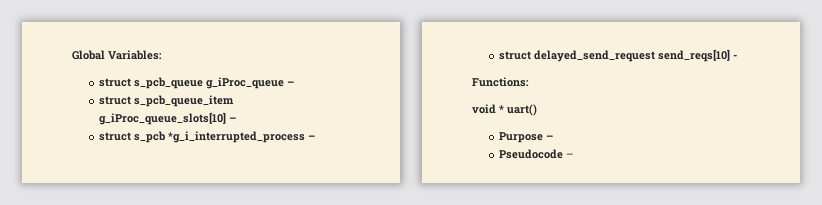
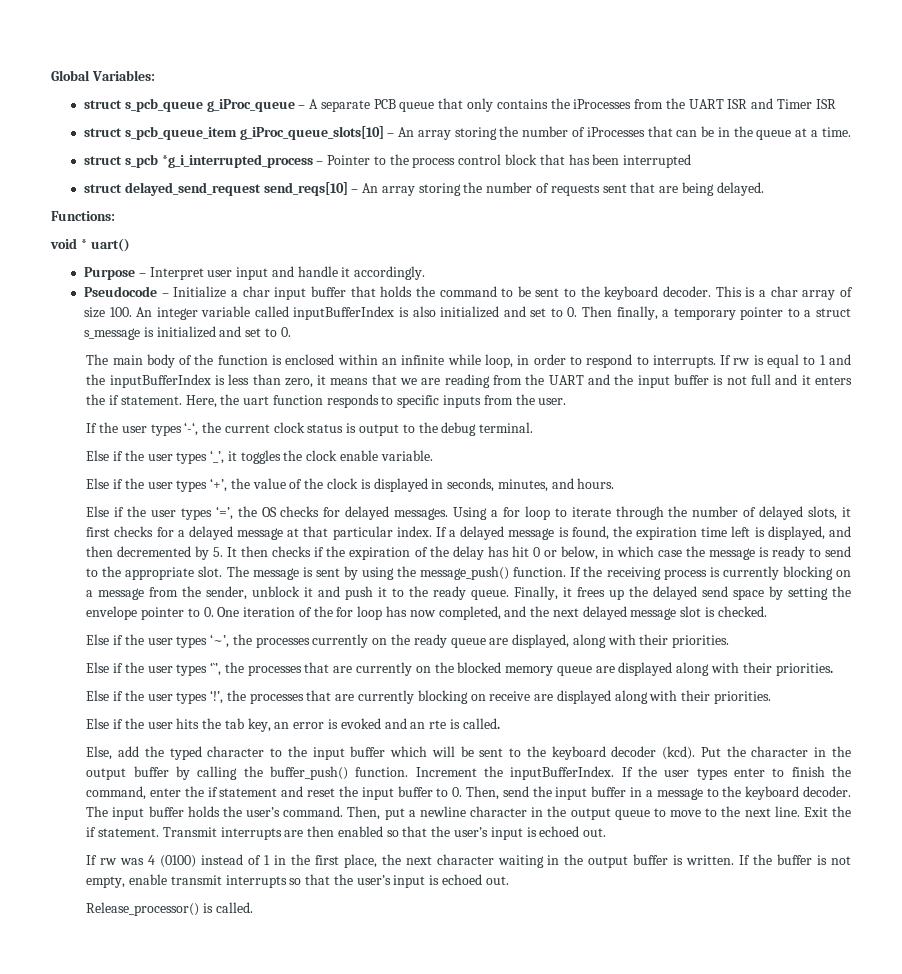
[98,95,234,107] [98,112,236,125] [98,131,315,143] [498,49,737,62] // struct s_pcb_queue_item g_iProc_queue_slots[10] – // struct s_pcb *g_i_interrupted_process – // struct delayed_send_request send_reqs[10] - -> [309,98,836,112] [84,126,851,140] [84,154,692,168] [84,182,764,196] A separate PCB queue that only contains the iProcesses from the UART ISR and Timer ISR // struct s_pcb_queue_item g_iProc_queue_slots[10] – An array storing the number of iProcesses that can be in the queue at a time. // struct s_pcb *g_i_interrupted_process – Pointer to the process control block that has been interrupted // struct delayed_send_request send_reqs[10] – An array storing the number of requests sent that are being delayed.
[498,149,574,159] // Pseudocode – -> [149,266,426,280] [84,286,853,300] [84,306,851,320] [84,326,291,340] [86,354,851,368] [86,374,852,388] [86,394,567,408] [86,422,534,436] [86,450,433,464] [86,478,615,492] [86,506,851,520] [86,526,851,540] [86,546,851,560] [86,566,851,580] [86,586,852,600] [86,606,767,620] [86,634,730,648] [86,662,833,676] [86,690,772,704] [86,718,500,732] [86,746,852,760] [86,766,851,780] [86,786,851,800] [86,806,851,820] [86,826,607,840] [86,854,852,868] [86,874,509,888] [86,902,253,916] Interpret user input and handle it accordingly. // Pseudocode – Initialize a char input buffer that holds the command to be sent to the keyboard decoder. This is a char array of size 100. An integer variable called inputBufferIndex is also initialized and set to 0. Then finally, a temporary pointer to a struct s_message is initialized and set to 0. // The main body of the function is enclosed within an infinite while loop, in order to respond to interrupts. If rw is equal to 1 and the inputBufferIndex is less than zero, it means that we are reading from the UART and the input buffer is not full and it enters the if statement. Here, the uart function responds to specific inputs from the user. // If the user types ‘-‘, the current clock status is output to the debug terminal. // Else if the user types ‘_’, it toggles the clock enable variable. // Else if the user types ‘+’, the value of the clock is displayed in seconds, minutes, and hours. // Else if the user types ‘=’, the OS checks for delayed messages. Using a for loop to iterate through the number of delayed slots, it first checks for a delayed message at that particular index. If a delayed message is found, the expiration time left is displayed, and then decremented by 5. It then checks if the expiration of the delay has hit 0 or below, in which case the message is ready to send to the appropriate slot. The message is sent by using the message_push() function. If the receiving process is currently blocking on a message from the sender, unblock it and push it to the ready queue. Finally, it frees up the delayed send space by setting the envelope pointer to 0. One iteration of the for loop has now completed, and the next delayed message slot is checked. // Else if the user types ‘~’, the processes currently on the ready queue are displayed, along with their priorities. // Else if the user types ‘`’, the processes that are currently on the blocked memory queue are displayed along with their priorities. // Else if the user types ‘!’, the processes that are currently blocking on receive are displayed along with their priorities. // Else if the user hits the tab key, an error is evoked and an rte is called. // Else, add the typed character to the input buffer which will be sent to the keyboard decoder (kcd). Put the character in the output buffer by calling the buffer_push() function. Increment the inputBufferIndex. If the user types enter to finish the command, enter the if statement and reset the input buffer to 0. Then, send the input buffer in a message to the keyboard decoder. The input buffer holds the user’s command. Then, put a newline character in the output queue to move to the next line. Exit the if statement. Transmit interrupts are then enabled so that the user’s input is echoed out. // If rw was 4 (0100) instead of 1 in the first place, the next character waiting in the output buffer is written. If the buffer is not empty, enable transmit interrupts so that the user’s input is echoed out. // Release_processor() is called.

